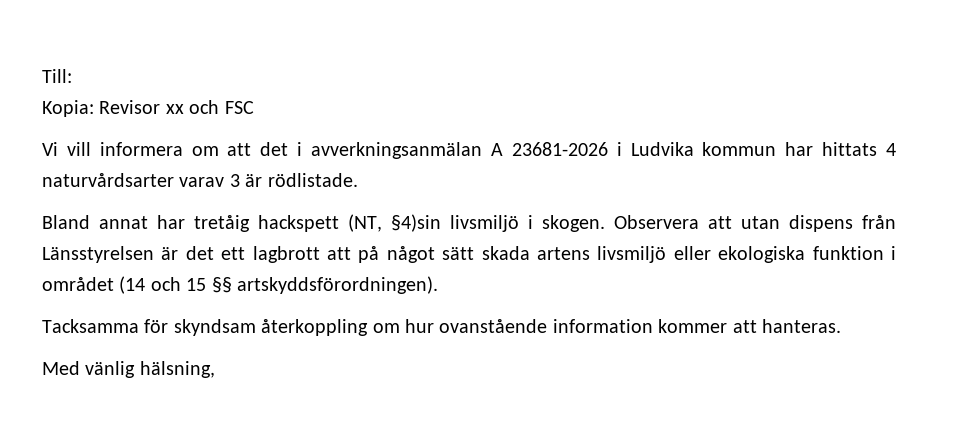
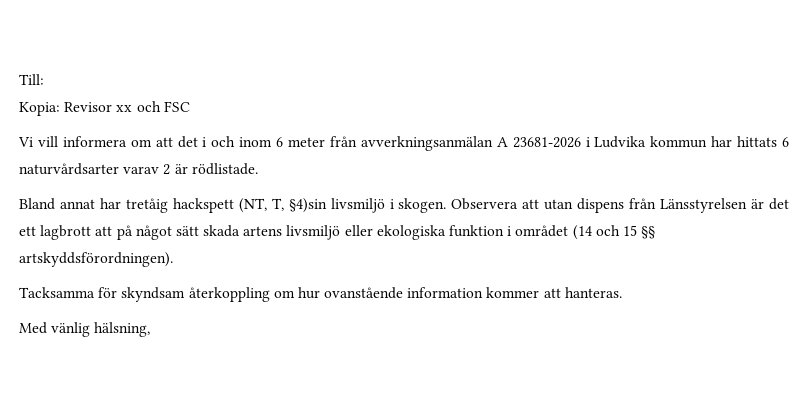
(303, 149) none -> [211,136,357,147] och inom 6 meter från
[886,143,897,156] 4 -> [781,137,789,147] 6
[229,174,240,187] 3 -> [163,164,171,175] 2
(382, 223) none -> [271,198,284,211] T,

